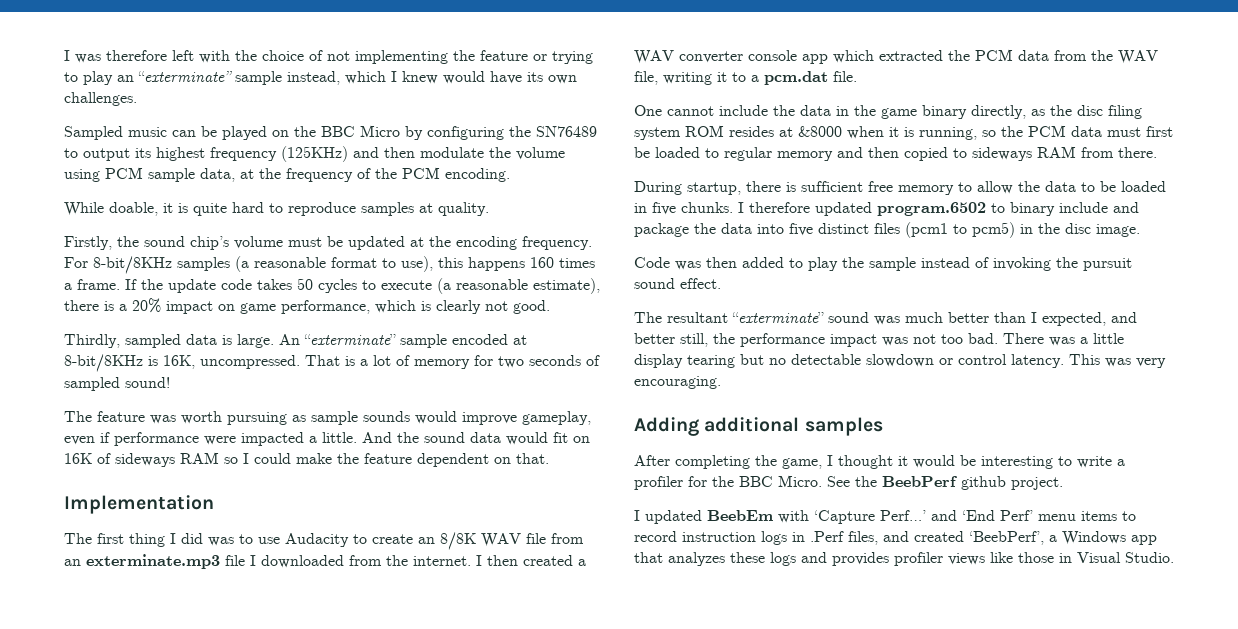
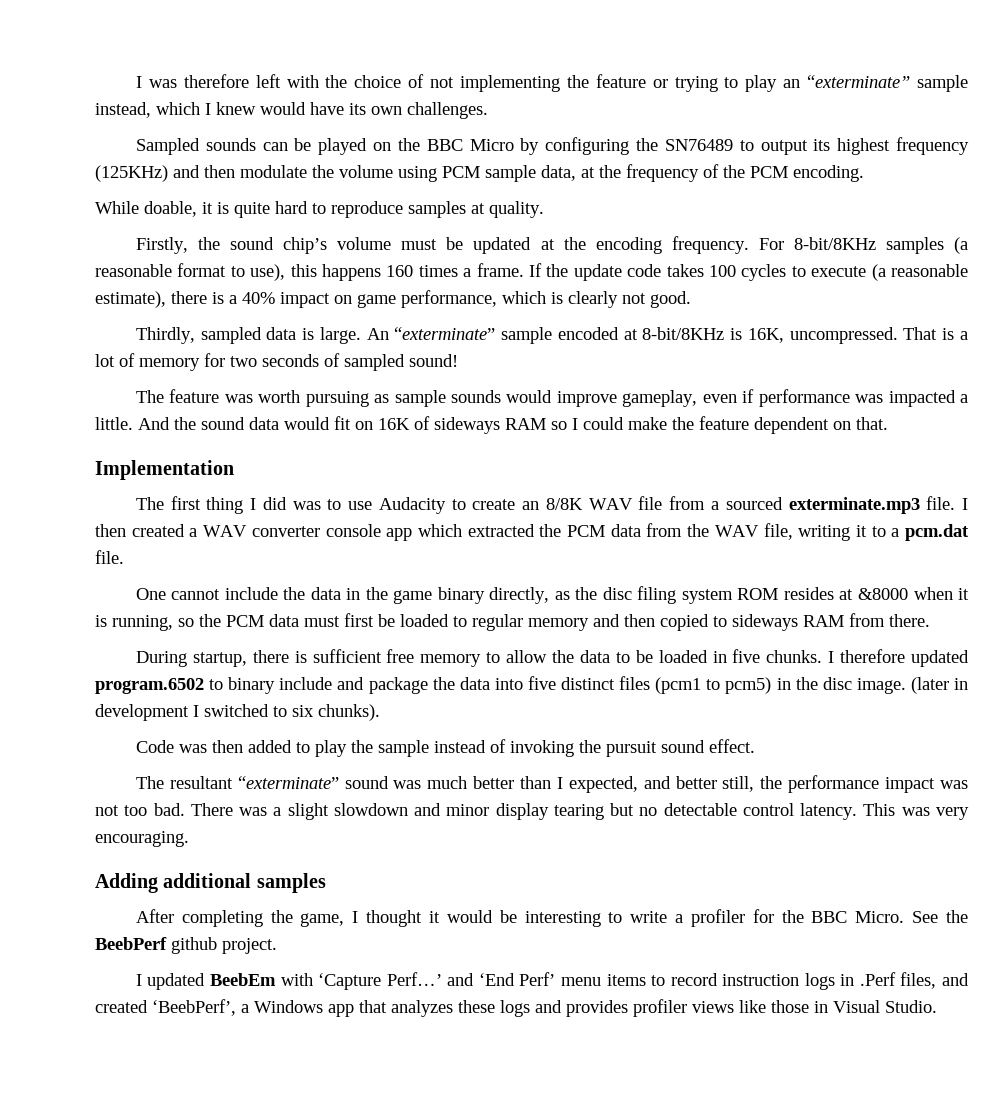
[128,127,167,137] music -> [205,138,256,151] sounds
[297,278,313,290] 50 -> [708,265,736,277] 100
[132,298,161,313] 20% -> [242,292,275,304] 40%
[204,436,236,445] were -> [855,394,884,403] was
[64,554,471,569] an exterminate.mp3 file I downloaded from the internet. -> [710,496,956,514] a sourced exterminate.mp3 file.
(1140, 230) none -> [910,677,969,694] [95,704,380,721] (later in development I switched to six chunks).
[1093,333,1124,344] little -> [287,803,490,820] slight slowdown and minor
[866,354,953,367] slowdown or -> (737, 809) none

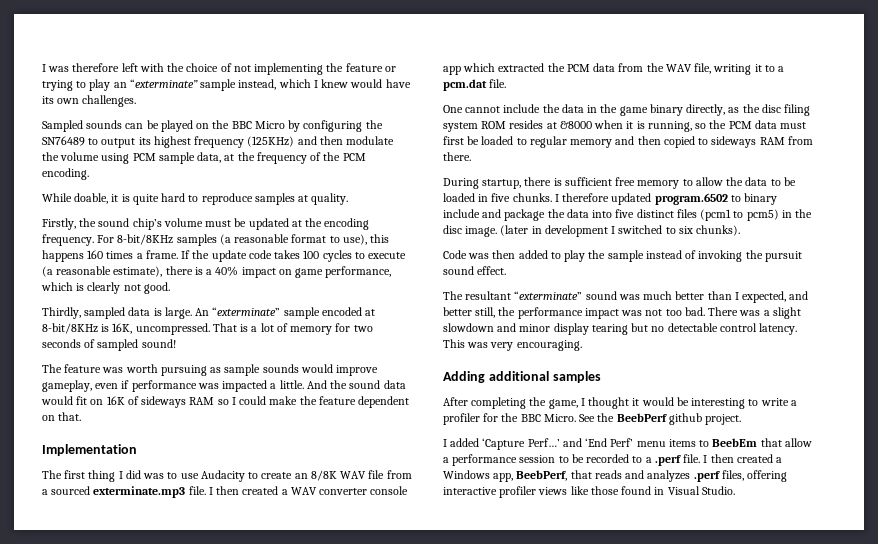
[147,973,313,990] updated BeebEm with -> [450,438,480,447] added
[670,972,969,990] [95,999,628,1017] record instruction logs in .Perf files, and created ‘BeebPerf’, a Windows app that analyzes these logs and provides -> [712,438,812,447] [443,454,783,466] [443,470,788,482] [443,487,497,495] BeebEm that allow a performance session to be recorded to a .perf file. I then created a Windows app, BeebPerf, that reads and analyzes .perf files, offering interactive
(809, 1006) none -> [621,486,652,495] found

